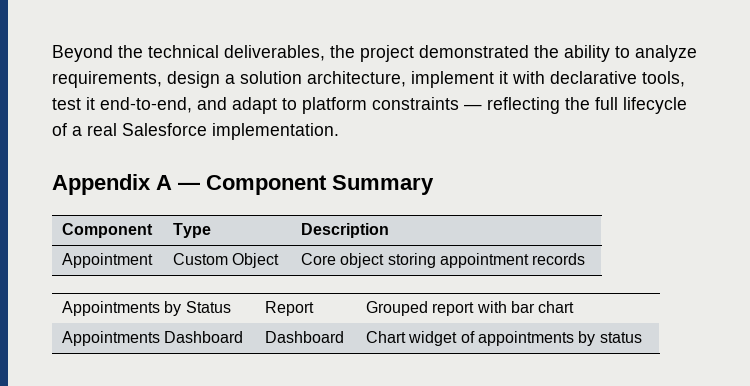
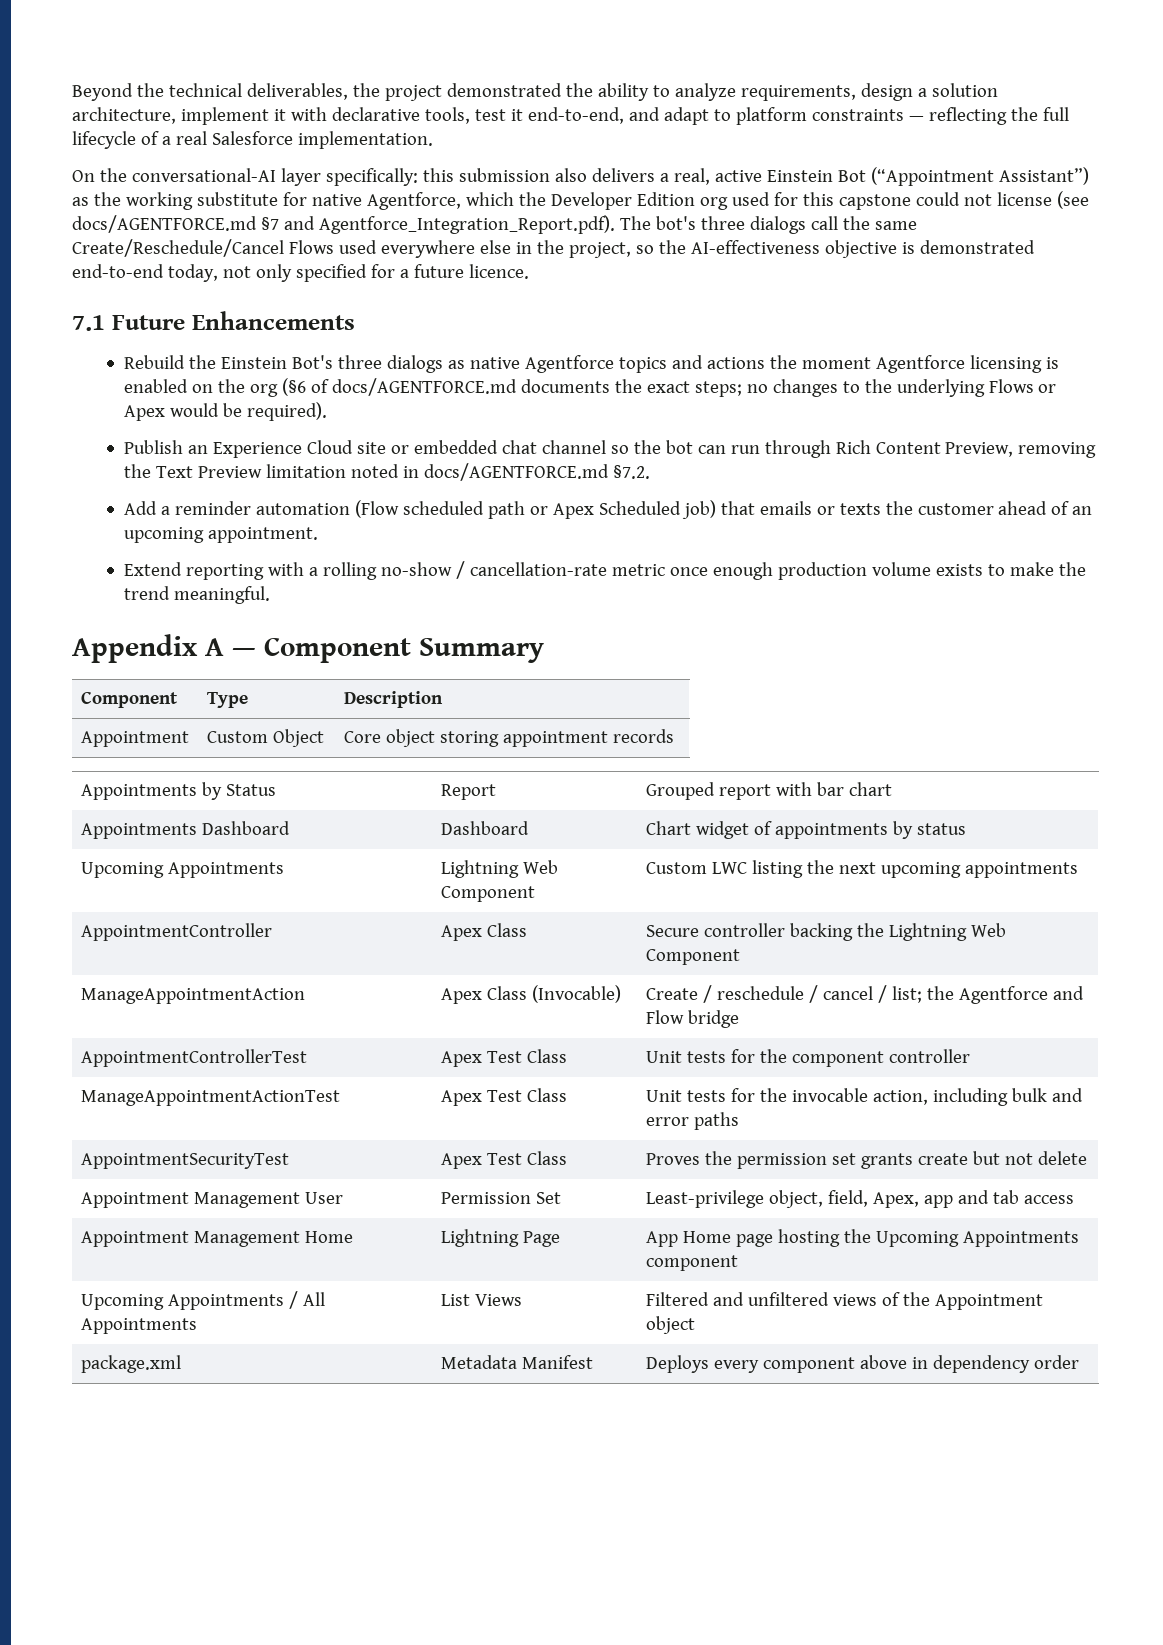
(339, 131) none -> [72,167,1089,186] [72,191,1089,210] [72,215,917,234] [72,239,1035,258] [72,264,529,282] [72,311,355,331] [123,355,1059,373] [123,378,1057,397] [123,402,327,421] [123,440,1097,458] [123,463,650,481] [123,500,1093,519] [123,527,318,543] [123,561,1086,580] [123,586,270,604] // On the conversational-AI layer specifically: this submission also delivers a real, active Einstein Bot (“Appointment Assistant”) as the working substitute for native Agentforce, which the Developer Edition org used for this capstone could not license (see docs/AGENTFORCE.md §7 and Agentforce_Integration_Report.pdf). The bot's three dialogs call the same Create/Reschedule/Cancel Flows used everywhere else in the project, so the AI-effectiveness objective is demonstrated end-to-end today, not only specified for a future licence. // 7.1 Future Enhancements // Rebuild the Einstein Bot's three dialogs as native Agentforce topics and actions the moment Agentforce licensing is enabled on the org (§6 of docs/AGENTFORCE.md documents the exact steps; no changes to the underlying Flows or Apex would be required). // Publish an Experience Cloud site or embedded chat channel so the bot can run through Rich Content Preview, removing the Text Preview limitation noted in docs/AGENTFORCE.md §7.2. // Add a reminder automation (Flow scheduled path or Apex Scheduled job) that emails or texts the customer ahead of an upcoming appointment. // Extend reporting with a rolling no-show / cancellation-rate metric once enough production volume exists to make the trend meaningful.
(642, 337) none -> [80,862,284,878] [440,860,558,878] [440,886,535,902] [645,860,1078,878] [80,923,272,941] [440,923,527,941] [645,923,1006,941] [645,949,740,965] [80,988,305,1004] [440,985,621,1004] [645,985,1084,1004] [645,1010,739,1028] [80,1049,307,1067] [440,1049,567,1067] [645,1049,970,1067] [80,1090,340,1106] [440,1088,567,1106] [645,1088,1083,1106] [645,1112,739,1130] [80,1153,289,1169] [440,1151,567,1169] [645,1151,1087,1169] [80,1192,343,1208] [440,1192,561,1204] [645,1190,1074,1208] [80,1231,353,1247] [440,1229,560,1247] [645,1229,1079,1247] [645,1255,738,1271] [80,1291,325,1310] [80,1318,197,1334] [440,1294,522,1306] [645,1292,1043,1310] [645,1316,695,1334] [80,1355,181,1373] [440,1355,593,1369] [645,1355,1079,1373] // Upcoming Appointments | Lightning Web Component | Custom LWC listing the next upcoming appointments // AppointmentController | Apex Class | Secure controller backing the Lightning Web Component // ManageAppointmentAction | Apex Class (Invocable) | Create / reschedule / cancel / list; the Agentforce and Flow bridge // AppointmentControllerTest | Apex Test Class | Unit tests for the component controller // ManageAppointmentActionTest | Apex Test Class | Unit tests for the invocable action, including bulk and error paths // AppointmentSecurityTest | Apex Test Class | Proves the permission set grants create but not delete // Appointment Management User | Permission Set | Least-privilege object, field, Apex, app and tab access // Appointment Management Home | Lightning Page | App Home page hosting the Upcoming Appointments component // Upcoming Appointments / All Appointments | List Views | Filtered and unfiltered views of the Appointment object // package.xml | Metadata Manifest | Deploys every component above in dependency order

